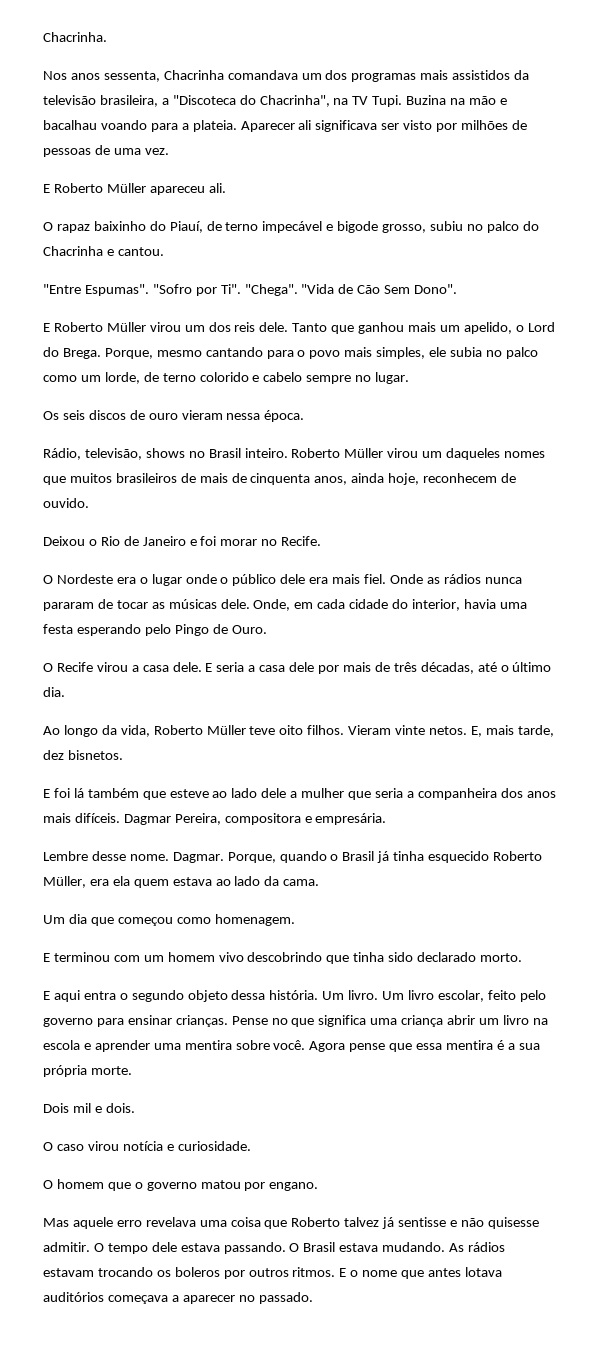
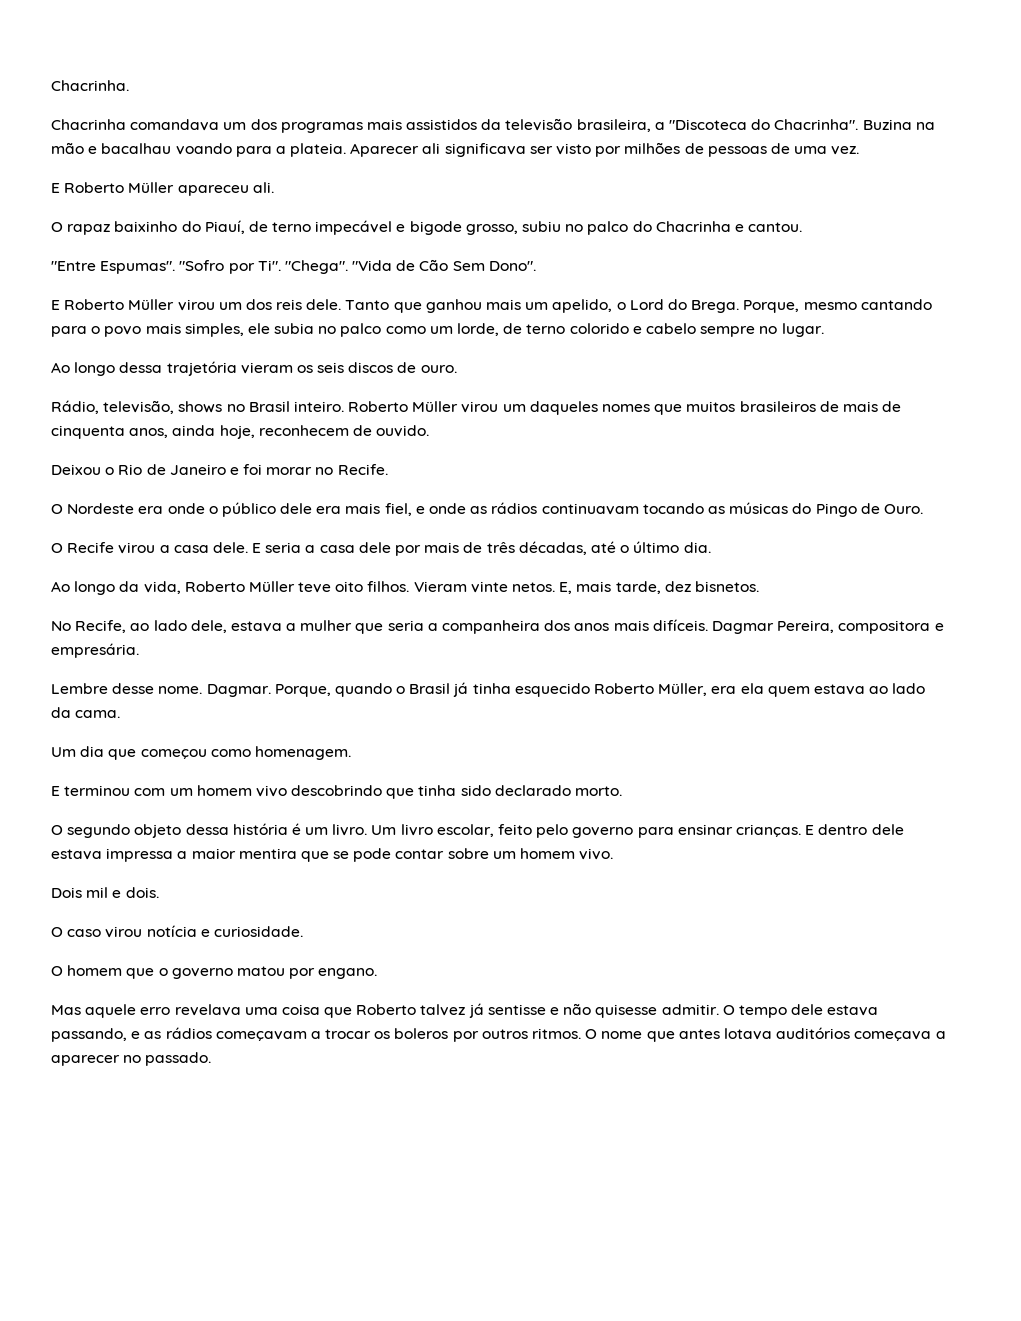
[43,71,160,82] Nos anos sessenta, -> (129, 85) none
[259,95,403,107] Chacrinha", na TV Tupi. -> [774,119,859,130] Chacrinha".
[43,410,305,422] Os seis discos de ouro vieram nessa época. -> [51,361,457,376] Ao longo dessa trajetória vieram os seis discos de ouro.
[139,574,182,586] o lugar -> (164, 510) none
[364,574,522,584] [43,599,527,611] [43,624,171,636] fiel. Onde as rádios nunca pararam de tocar as músicas dele. Onde, em cada cidade do interior, havia uma festa esperando pelo -> [384,502,812,516] fiel, e onde as rádios continuavam tocando as músicas do
[43,788,287,800] E foi lá também que esteve ao lado dele -> [51,620,282,633] No Recife, ao lado dele, estava
[43,990,345,1002] E aqui entra o segundo objeto dessa história. Um -> [51,823,329,838] O segundo objeto dessa história é um
[231,1015,548,1027] [43,1040,540,1052] [43,1065,132,1077] Pense no que significa uma criança abrir um livro na escola e aprender uma mentira sobre você. Agora pense que essa mentira é a sua própria morte. -> [805,824,904,835] [51,848,614,862] E dentro dele estava impressa a maior mentira que se pode contar sobre um homem vivo.
[223,1242,506,1254] [43,1267,153,1277] passando. O Brasil estava mudando. As rádios estavam trocando -> [51,1027,372,1042] passando, e as rádios começavam a trocar
[339,1268,359,1277] E o -> [585,1029,598,1039] O

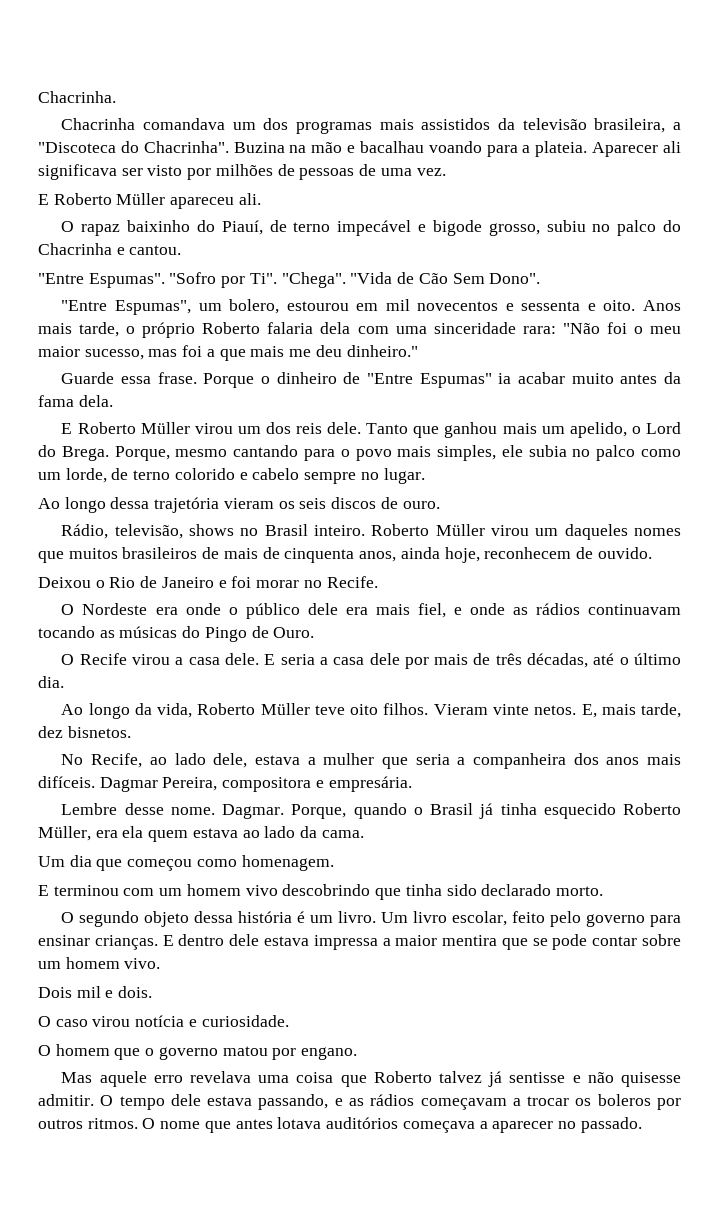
(536, 266) none -> [61,299,681,315] [38,322,681,338] [38,345,418,361] [61,372,682,388] [38,395,113,407] // "Entre Espumas", um bolero, estourou em mil novecentos e sessenta e oito. Anos mais tarde, o próprio Roberto falaria dela com uma sinceridade rara: "Não foi o meu maior sucesso, mas foi a que mais me deu dinheiro." // Guarde essa frase. Porque o dinheiro de "Entre Espumas" ia acabar muito antes da fama dela.

